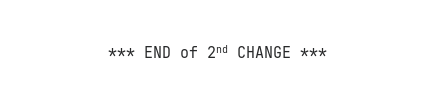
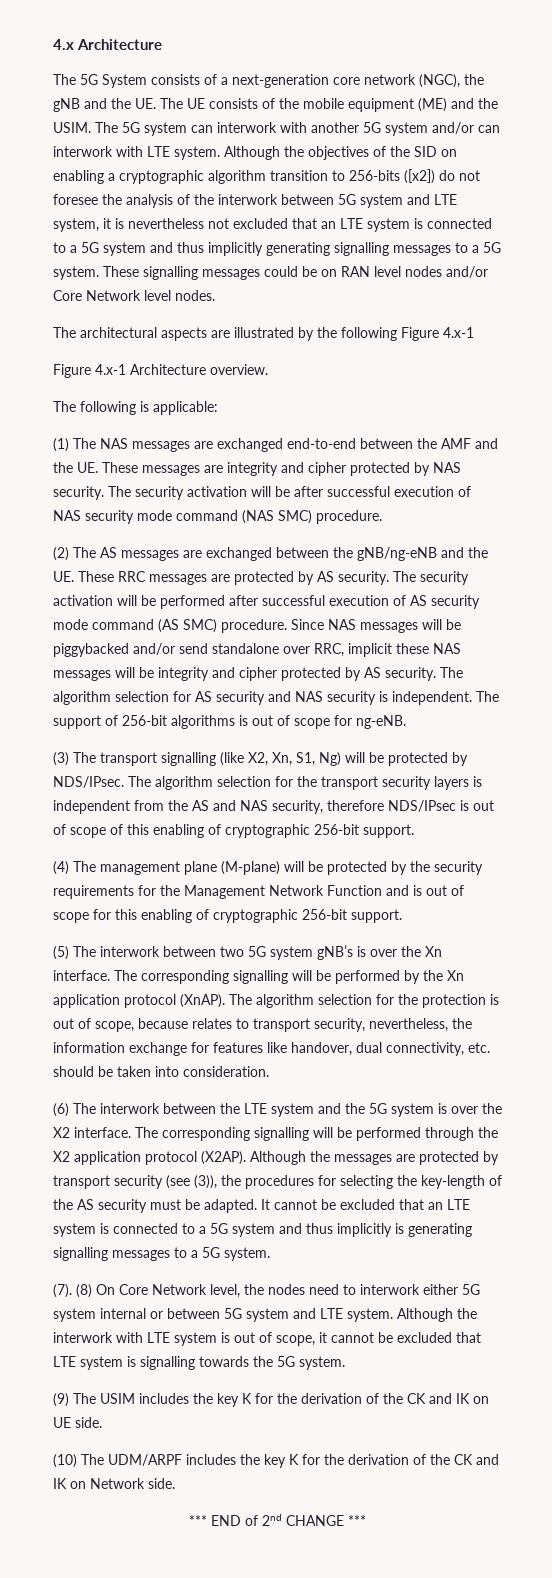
(108, 53) none -> [53,39,162,50] [53,74,484,88] [53,98,498,112] [53,122,500,136] [53,146,457,160] [53,169,480,184] [53,194,457,208] [53,218,492,232] [53,242,501,256] [53,266,488,280] [53,290,215,301] [53,327,474,341] [53,364,268,378] [53,401,218,415] [53,438,498,452] [53,462,461,476] [53,486,471,500] [53,510,382,524] [53,547,488,561] [53,571,469,585] [53,595,480,609] [53,619,461,633] [53,643,461,657] [53,667,463,681] [53,691,499,705] [53,715,406,729] [53,752,468,766] [53,776,482,790] [53,800,494,814] [53,824,414,838] [53,861,483,875] [53,885,464,899] [53,909,402,923] [53,945,442,960] [53,970,464,984] [53,994,499,1008] [53,1018,472,1032] [53,1042,490,1056] [53,1066,269,1077] [53,1103,502,1117] [53,1127,498,1141] [53,1151,499,1165] [53,1175,502,1189] [53,1199,470,1213] [53,1223,472,1237] [53,1247,270,1261] [53,1284,480,1298] [53,1308,477,1322] [53,1332,481,1346] [53,1356,345,1370] [53,1393,489,1407] [53,1417,102,1428] [53,1454,499,1468] [53,1478,175,1489] 4.x Architecture // The 5G System consists of a next-generation core network (NGC), the gNB and the UE. The UE consists of the mobile equipment (ME) and the USIM. The 5G system can interwork with another 5G system and/or can interwork with LTE system. Although the objectives of the SID on enabling a cryptographic algorithm transition to 256-bits ([x2]) do not foresee the analysis of the interwork between 5G system and LTE system, it is nevertheless not excluded that an LTE system is connected to a 5G system and thus implicitly generating signalling messages to a 5G system. These signalling messages could be on RAN level nodes and/or Core Network level nodes. // The architectural aspects are illustrated by the following Figure 4.x-1 // Figure 4.x-1 Architecture overview. // The following is applicable: // (1) The NAS messages are exchanged end-to-end between the AMF and the UE. These messages are integrity and cipher protected by NAS security. The security activation will be after successful execution of NAS security mode command (NAS SMC) procedure. // (2) The AS messages are exchanged between the gNB/ng-eNB and the UE. These RRC messages are protected by AS security. The security activation will be performed after successful execution of AS security mode command (AS SMC) procedure. Since NAS messages will be piggybacked and/or send standalone over RRC, implicit these NAS messages will be integrity and cipher protected by AS security. The algorithm selection for AS security and NAS security is independent. The support of 256-bit algorithms is out of scope for ng-eNB. // (3) The transport signalling (like X2, Xn, S1, Ng) will be protected by NDS/IPsec. The algorithm selection for the transport security layers is independent from the AS and NAS security, therefore NDS/IPsec is out of scope of this enabling of cryptographic 256-bit support. // (4) The management plane (M-plane) will be protected by the security requirements for the Management Network Function and is out of scope for this enabling of cryptographic 256-bit support. // (5) The interwork between two 5G system gNB’s is over the Xn interface. The corresponding signalling will be performed by the Xn application protocol (XnAP). The algorithm selection for the protection is out of scope, because relates to transport security, nevertheless, the information exchange for features like handover, dual connectivity, etc. should be taken into consideration. // (6) The interwork between the LTE system and the 5G system is over the X2 interface. The corresponding signalling will be performed through the X2 application protocol (X2AP). Although the messages are protected by transport security (see (3)), the procedures for selecting the key-length of the AS security must be adapted. It cannot be excluded that an LTE system is connected to a 5G system and thus implicitly is generating signalling messages to a 5G system. // (7). (8) On Core Network level, the nodes need to interwork either 5G system internal or between 5G system and LTE system. Although the interwork with LTE system is out of scope, it cannot be excluded that LTE system is signalling towards the 5G system. // (9) The USIM includes the key K for the derivation of the CK and IK on UE side. // (10) The UDM/ARPF includes the key K for the derivation of the CK and IK on Network side. //

